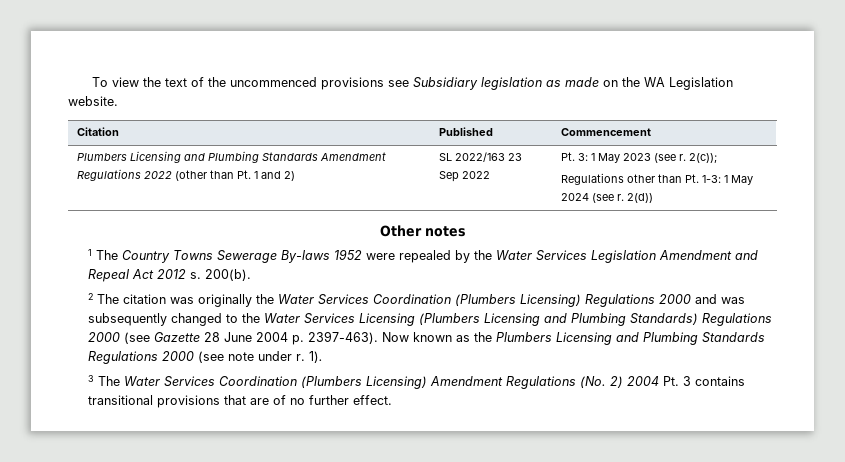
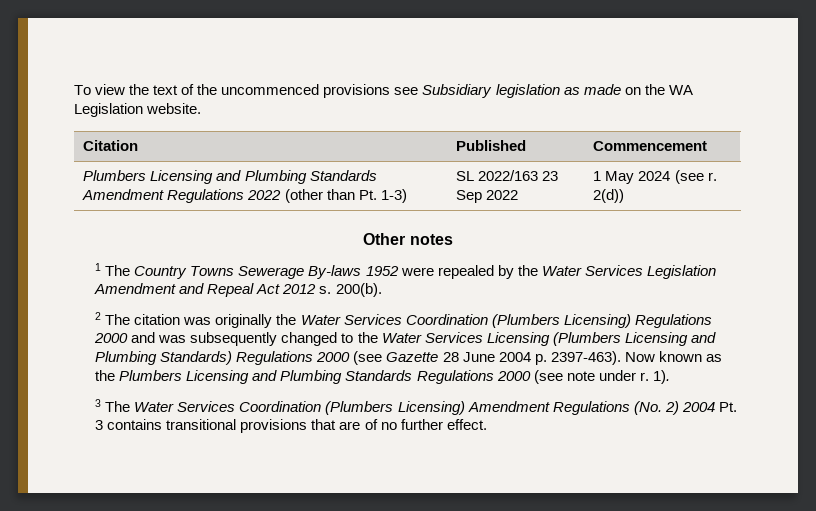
[254,171,296,181] 1 and 2) -> [380,189,407,203] 1-3)
[561,152,718,163] [561,173,722,185] Pt. 3: 1 May 2023 (see r. 2(c)); // Regulations other than Pt. 1-3: -> (519, 195) none

